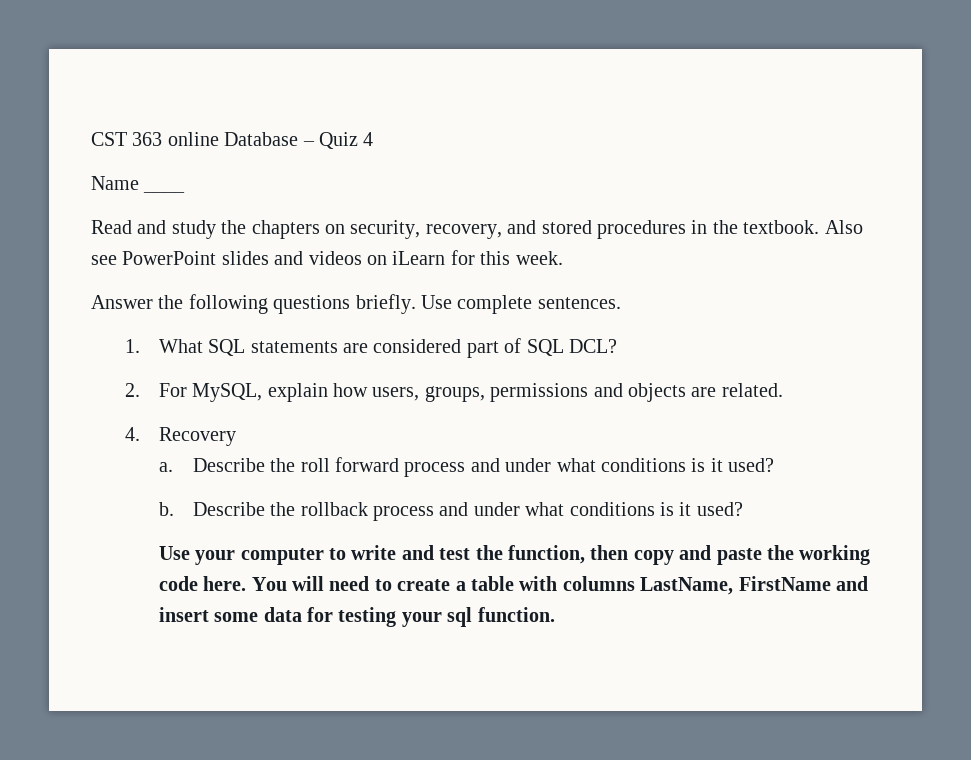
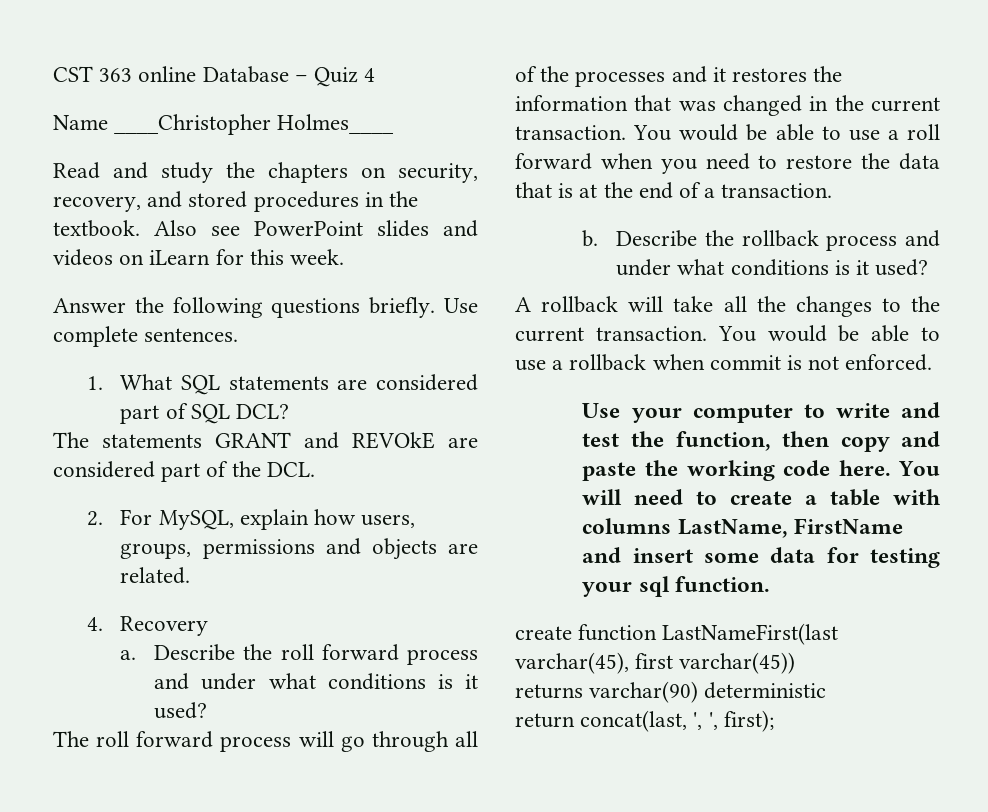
[143,190,186,193] ____ -> [114,114,395,135] ____Christopher Holmes____
(618, 346) none -> [53,432,478,449] [53,461,315,482] // The statements GRANT and REVOkE are considered part of the DCL.
(775, 465) none -> [53,731,479,752] [515,66,843,87] [515,95,940,116] [515,124,940,141] [515,153,940,174] [515,182,833,199] // The roll forward process will go through all of the processes and it restores the information that was changed in the current transaction. You would be able to use a roll forward when you need to restore the data that is at the end of a transaction.
(743, 509) none -> [515,296,940,317] [515,325,940,342] [515,354,933,371] // A rollback will take all the changes to the current transaction. You would be able to use a rollback when commit is not enforced.
(555, 614) none -> [515,623,839,645] [515,652,796,674] [515,681,827,703] [515,710,774,732] // create function LastNameFirst(last varchar(45), first varchar(45)) // returns varchar(90) deterministic // return concat(last, ', ', first);

